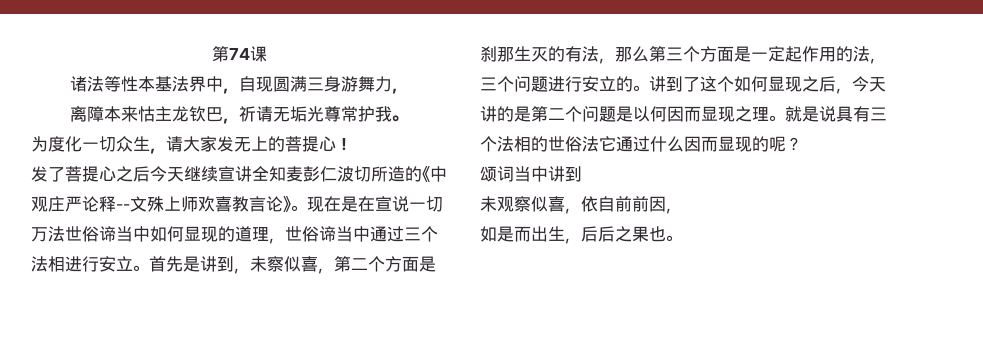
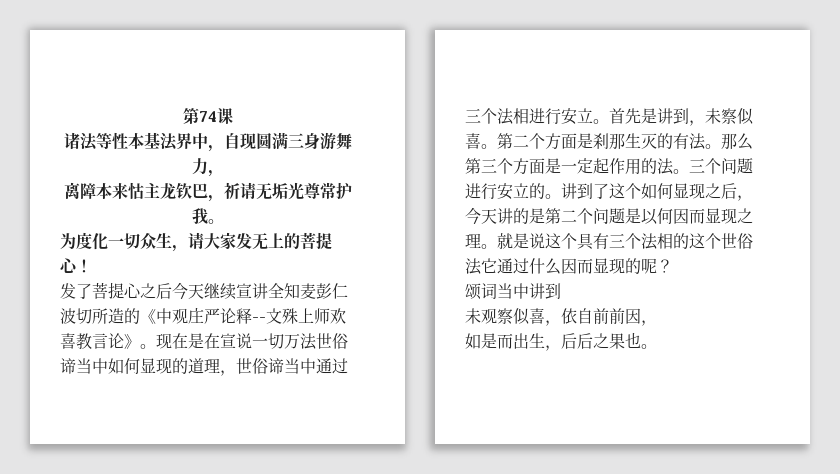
[318,268,334,274] ， -> [481,144,497,149] 。
[599,58,615,64] ， -> [705,144,721,149] 。
[870,58,886,64] ， -> [673,169,689,174] 。
(836, 114) none -> [545,233,577,249] 这个
(548, 144) none -> [689,233,721,249] 这个

